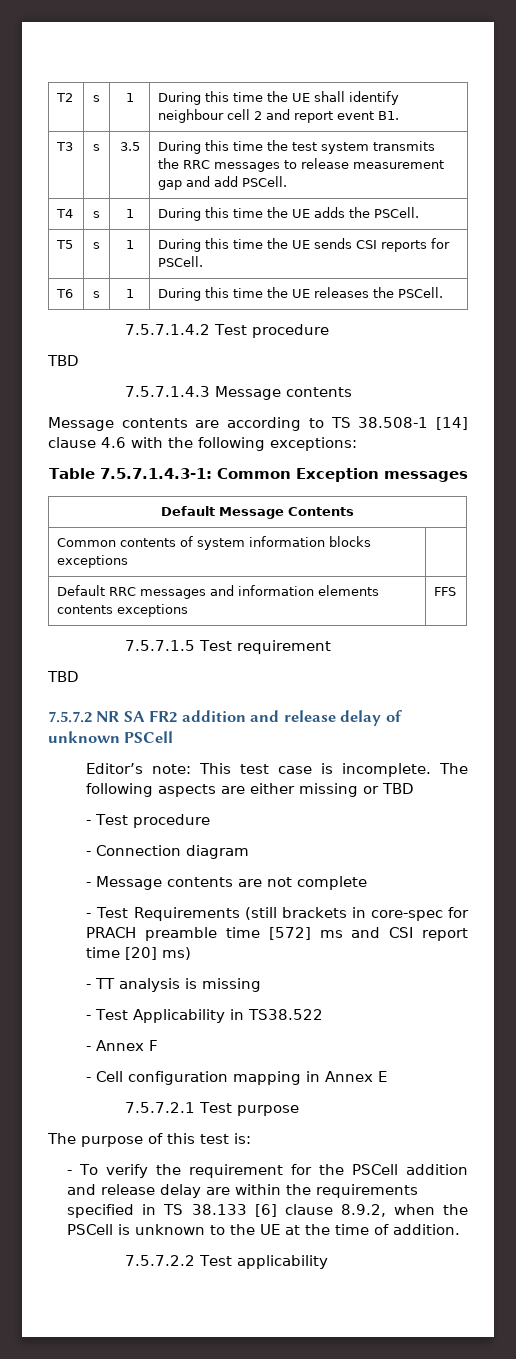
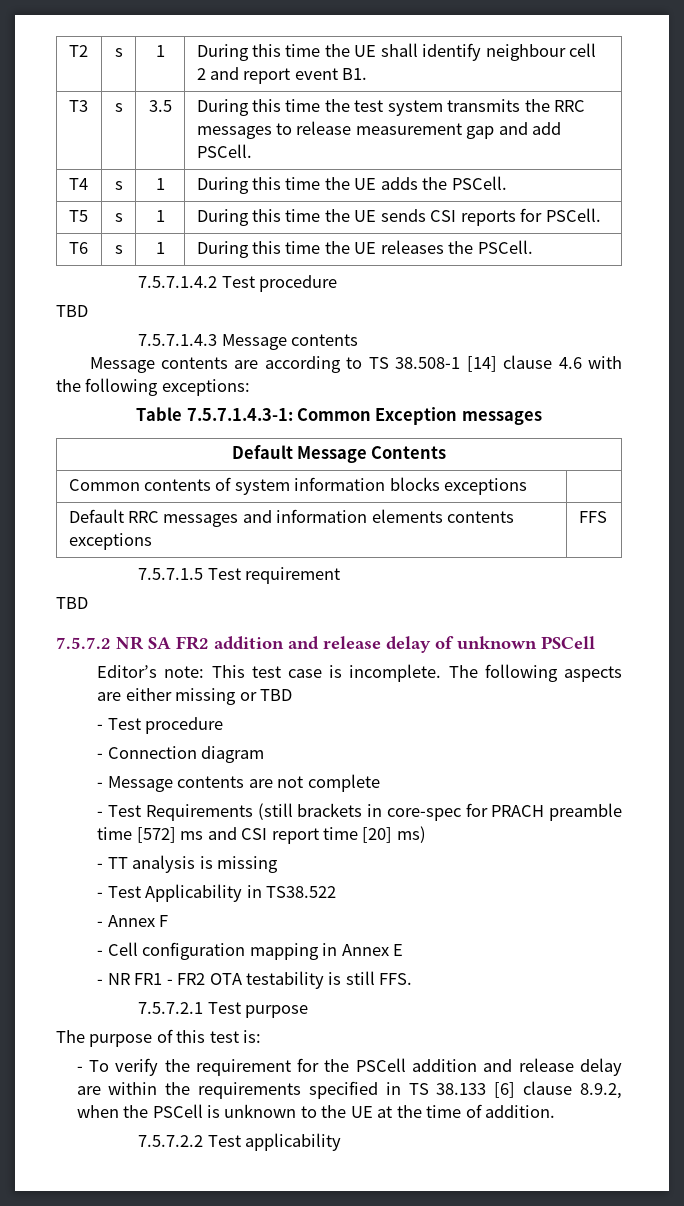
(388, 1076) none -> [97,971,413,989] // - NR FR1 - FR2 OTA testability is still FFS.

